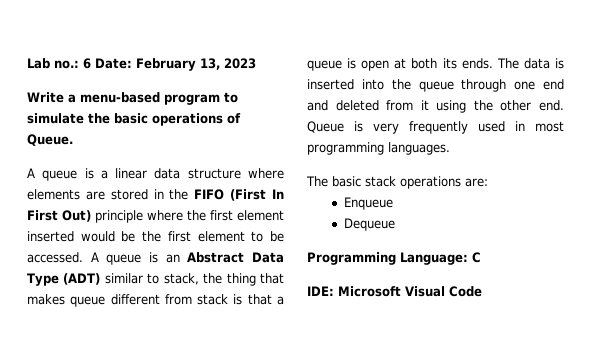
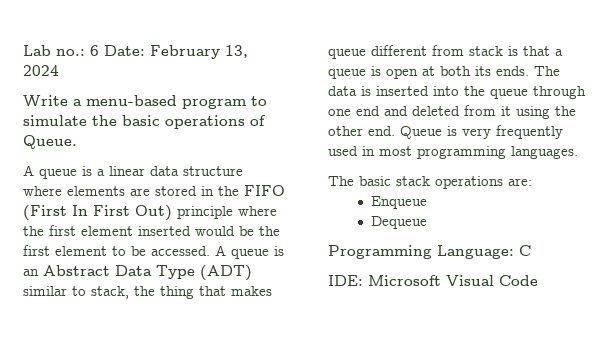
[224,58,256,69] 2023 -> [23,65,59,76] 2024

